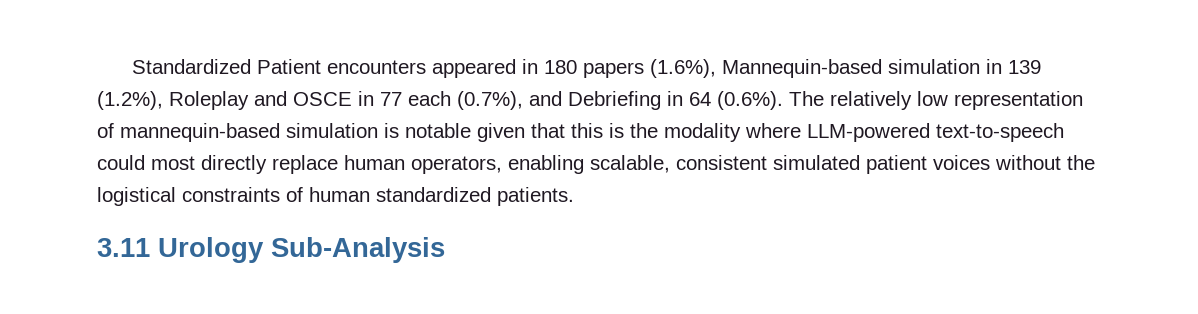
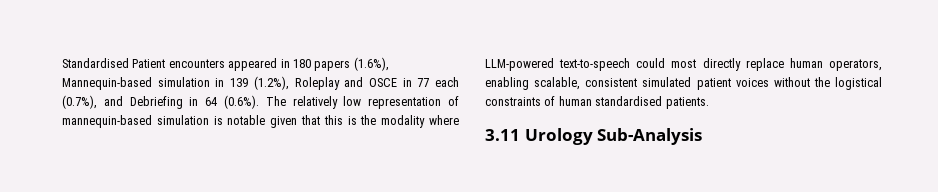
[131,59,251,74] Standardized -> [62,58,129,68] Standardised
[376,187,491,202] standardized -> [595,96,663,106] standardised

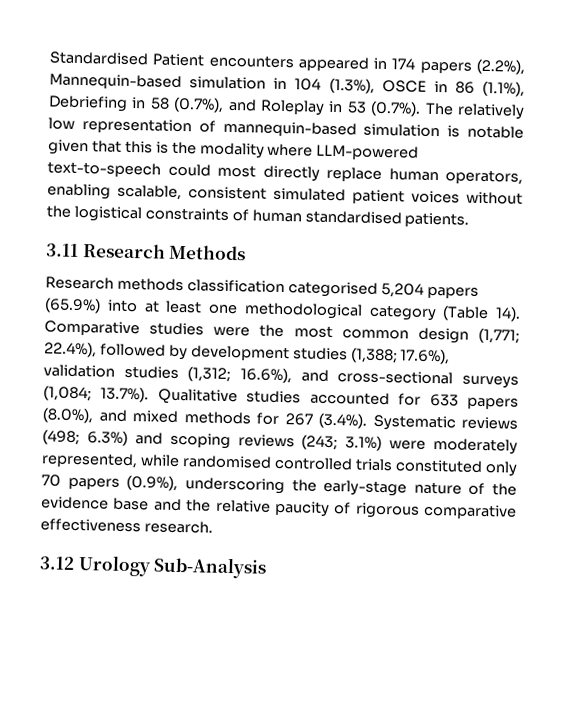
[292,57,389,71] [62,76,459,90] [62,95,259,109] 180 papers (1.6%), Mannequin-based simulation in 139 (1.2%), Roleplay and OSCE in 77 each (0.7%), and Debriefing in 64 (0.6%). -> [391,58,525,75] [49,73,525,97] [48,95,422,117] 174 papers (2.2%), Mannequin-based simulation in 104 (1.3%), OSCE in 86 (1.1%), Debriefing in 58 (0.7%), and Roleplay in 53 (0.7%).
(520, 135) none -> [82,243,247,261] [45,276,479,299] [44,297,521,322] [44,320,520,344] [44,341,451,365] [43,364,519,389] [43,385,519,410] [42,407,518,432] [42,429,518,455] [41,452,518,477] [41,474,517,497] [41,496,517,520] [40,518,213,534] [39,556,75,570] Research Methods // Research methods classification categorised 5,204 papers (65.9%) into at least one methodological category (Table 14). Comparative studies were the most common design (1,771; 22.4%), followed by development studies (1,388; 17.6%), validation studies (1,312; 16.6%), and cross-sectional surveys (1,084; 13.7%). Qualitative studies accounted for 633 papers (8.0%), and mixed methods for 267 (3.4%). Systematic reviews (498; 6.3%) and scoping reviews (243; 3.1%) were moderately represented, while randomised controlled trials constituted only 70 papers (0.9%), underscoring the early-stage nature of the evidence base and the relative paucity of rigorous comparative effectiveness research. // 3.12

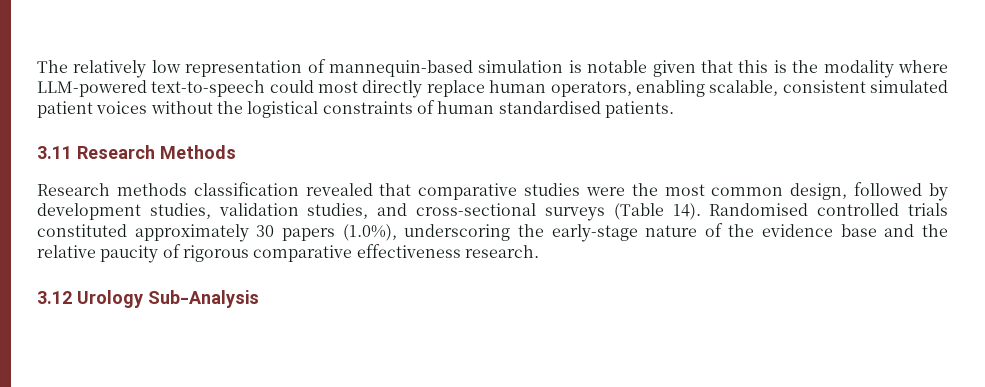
[49,51,525,75] [49,73,525,97] [48,95,422,117] Standardised Patient encounters appeared in 174 papers (2.2%), Mannequin-based simulation in 104 (1.3%), OSCE in 86 (1.1%), Debriefing in 58 (0.7%), and Roleplay in 53 (0.7%). -> (37, 66) none
[287,281,479,299] [44,297,521,322] [44,320,140,337] categorised 5,204 papers (65.9%) into at least one methodological category (Table 14). Comparative -> [305,183,518,200] revealed that comparative
[417,327,520,344] [44,341,451,365] [43,364,519,389] [43,385,519,410] [42,407,518,432] [42,429,518,455] [41,452,518,477] [41,474,179,491] design (1,771; 22.4%), followed by development studies (1,388; 17.6%), validation studies (1,312; 16.6%), and cross-sectional surveys (1,084; 13.7%). Qualitative studies accounted for 633 papers (8.0%), and mixed methods for 267 (3.4%). Systematic reviews (498; 6.3%) and scoping reviews (243; 3.1%) were moderately represented, while randomised controlled trials constituted only 70 papers (0.9%), -> [790,182,948,201] [37,203,949,221] [37,224,397,242] design, followed by development studies, validation studies, and cross-sectional surveys (Table 14). Randomised controlled trials constituted approximately 30 papers (1.0%),

